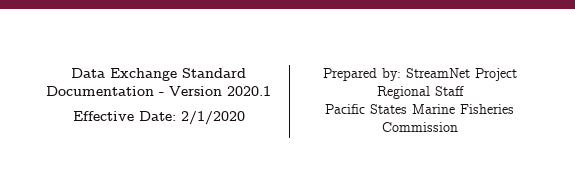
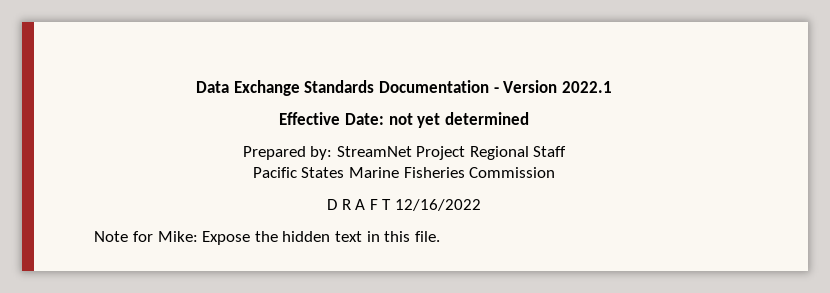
[182,68,246,78] Standard -> [304,80,375,93] Standards
[227,86,271,96] 2020.1 -> [561,81,612,93] 2022.1
[180,111,245,125] 2/1/2020 -> [388,112,529,128] not yet determined
(458, 127) none -> [327,199,481,211] [94,231,440,245] // D R A F T 12/16/2022 // Note for Mike: Expose the hidden text in this file.

